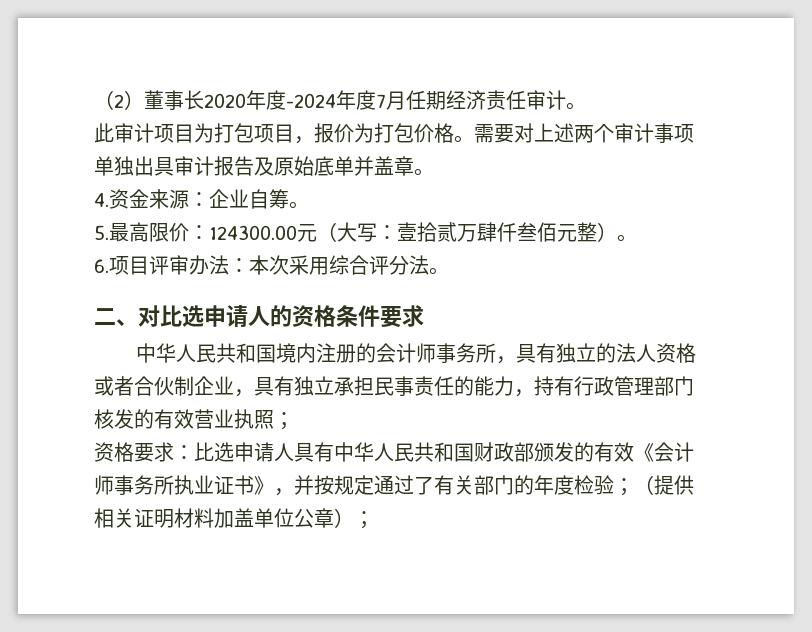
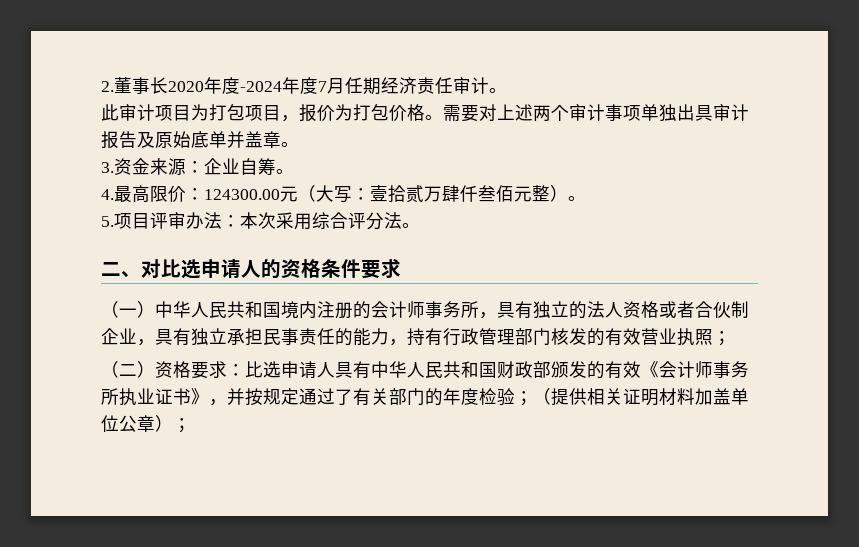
[94,90,144,110] （2） -> [101,81,114,92] 2.
[94,193,109,207] 4. -> [101,162,114,173] 3.
[94,225,109,240] 5. -> [101,189,114,200] 4.
[94,259,109,273] 6. -> [101,216,114,227] 5.
(424, 316) none -> [101,301,155,318] （一）
(294, 421) none -> [101,361,155,378] （二）

